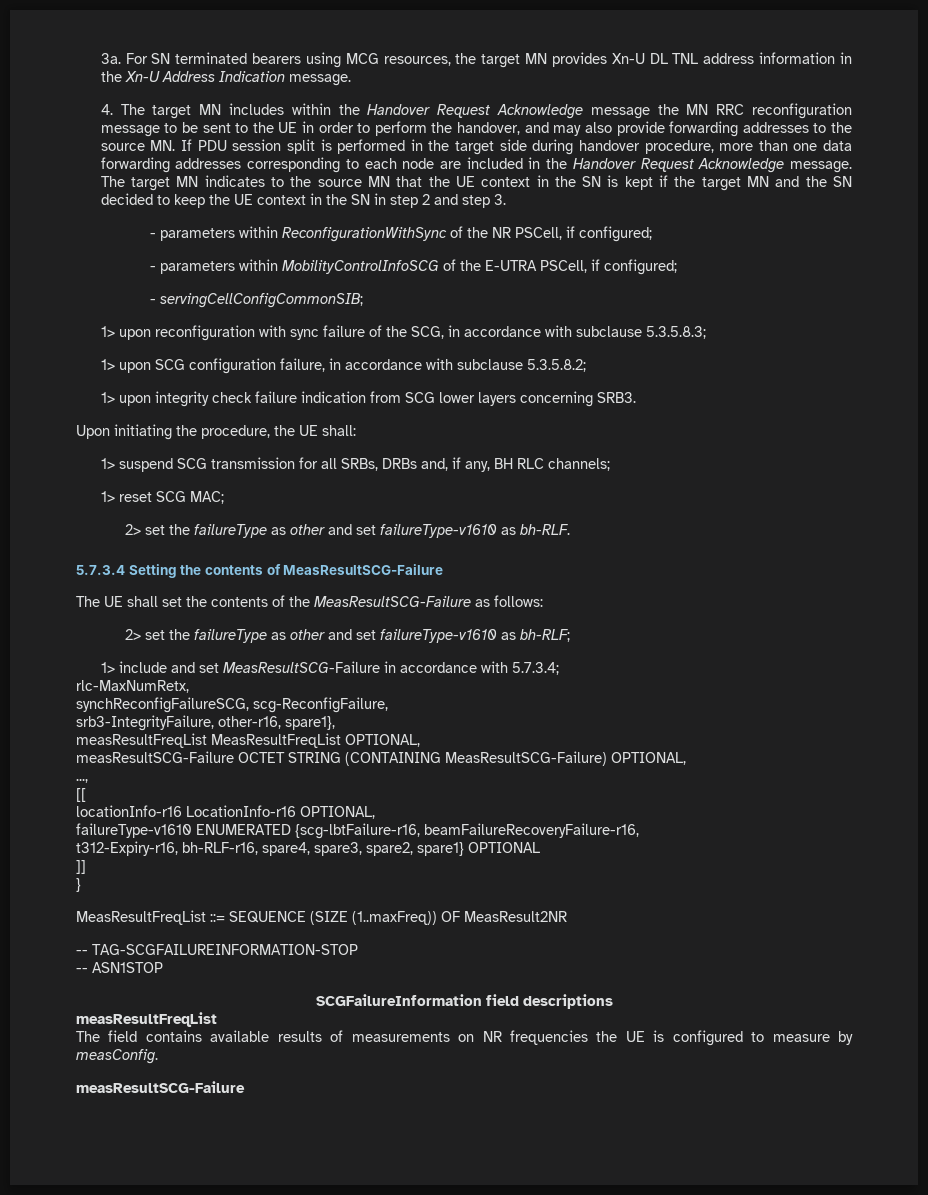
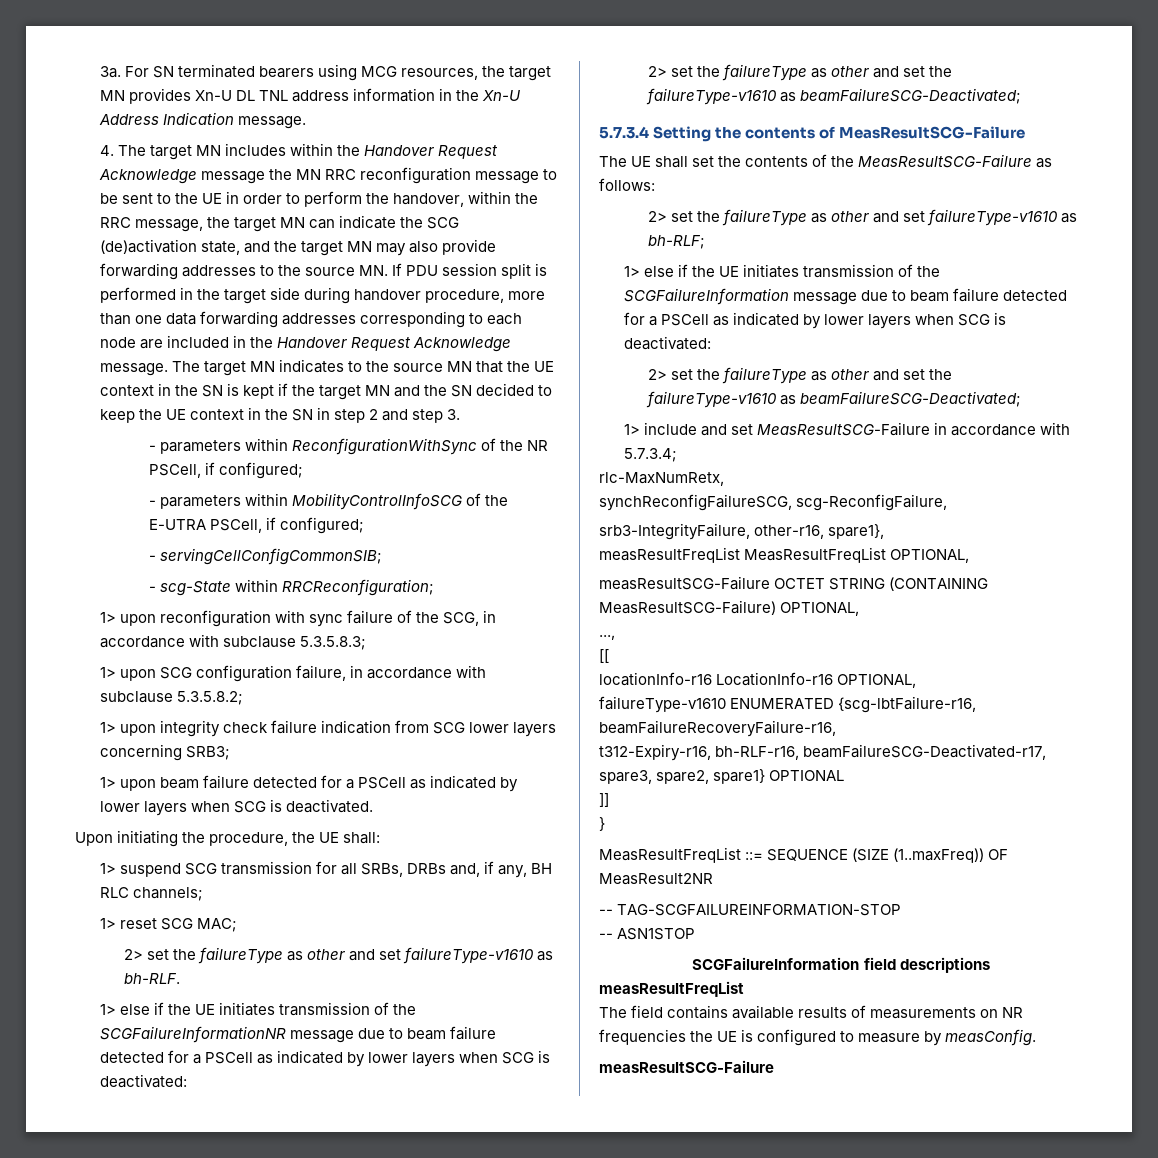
[524,122,549,133] and -> [468,191,539,204] [99,215,459,232] [99,239,372,256] within the RRC message, the target MN can indicate the SCG (de)activation state, and the target MN
(364, 300) none -> [148,579,434,596] // - scg-State within RRCReconfiguration;
[596,392,636,403] SRB3. -> [185,746,230,760] [99,775,519,792] [99,799,373,816] SRB3; // 1> upon beam failure detected for a PSCell as indicated by lower layers when SCG is deactivated.
(571, 529) none -> [99,1002,416,1016] [99,1026,496,1043] [99,1050,551,1067] [99,1074,187,1088] [648,64,953,81] [646,88,1022,105] // 1> else if the UE initiates transmission of the SCGFailureInformationNR message due to beam failure detected for a PSCell as indicated by lower layers when SCG is deactivated: // 2> set the failureType as other and set the failureType-v1610 as beamFailureSCG-Deactivated;
(571, 635) none -> [623,264,940,278] [623,288,1067,305] [623,312,1007,329] [623,336,711,350] [648,367,953,384] [646,391,1022,408] // 1> else if the UE initiates transmission of the SCGFailureInformation message due to beam failure detected for a PSCell as indicated by lower layers when SCG is deactivated: // 2> set the failureType as other and set the failureType-v1610 as beamFailureSCG-Deactivated;
[262,842,310,856] spare4, -> [803,744,1047,760] beamFailureSCG-Deactivated-r17,

